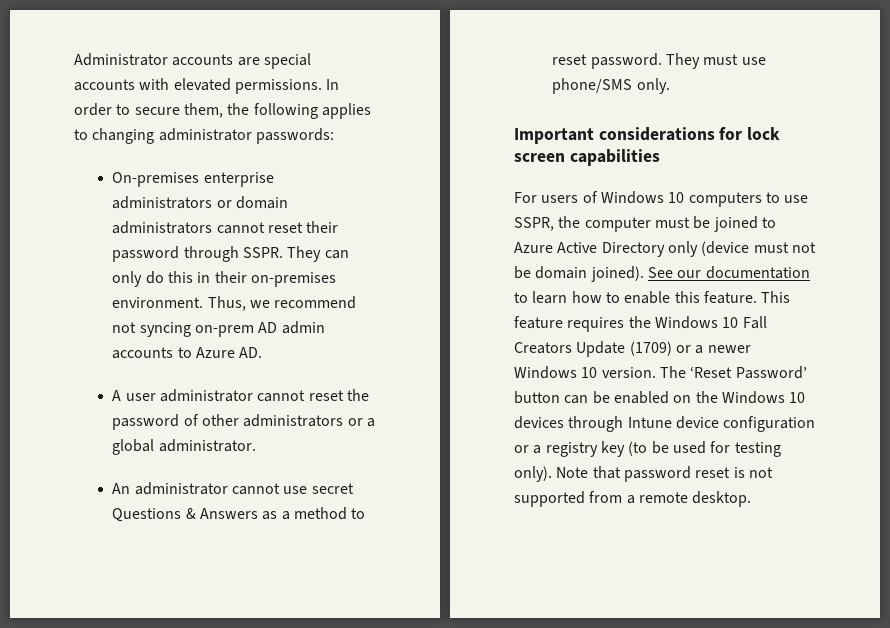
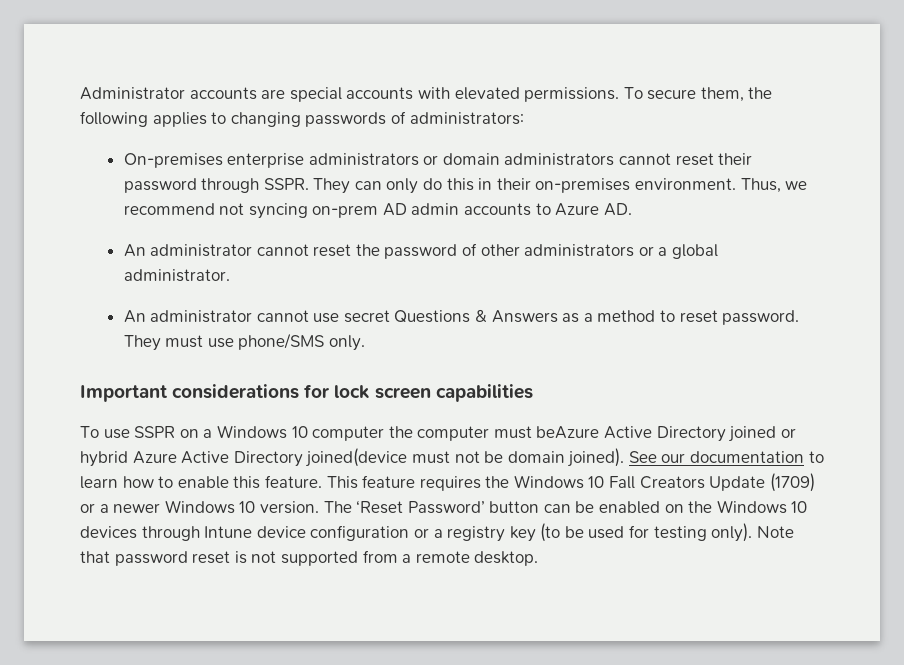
[326,79,340,90] [74,103,131,116] In order to -> [623,87,643,99] To
[158,128,334,144] administrator passwords: -> [305,111,524,127] passwords of administrators:
[112,390,156,401] A user -> [123,244,146,257] An
[514,191,809,207] [514,216,776,232] For users of Windows 10 computers to use SSPR, the computer must be joined to -> [80,425,796,442] [80,451,128,467] To use SSPR on a Windows 10 computer the computer must beAzure Active Directory joined or hybrid
[667,241,750,257] only (device -> [305,448,408,467] joined(device

